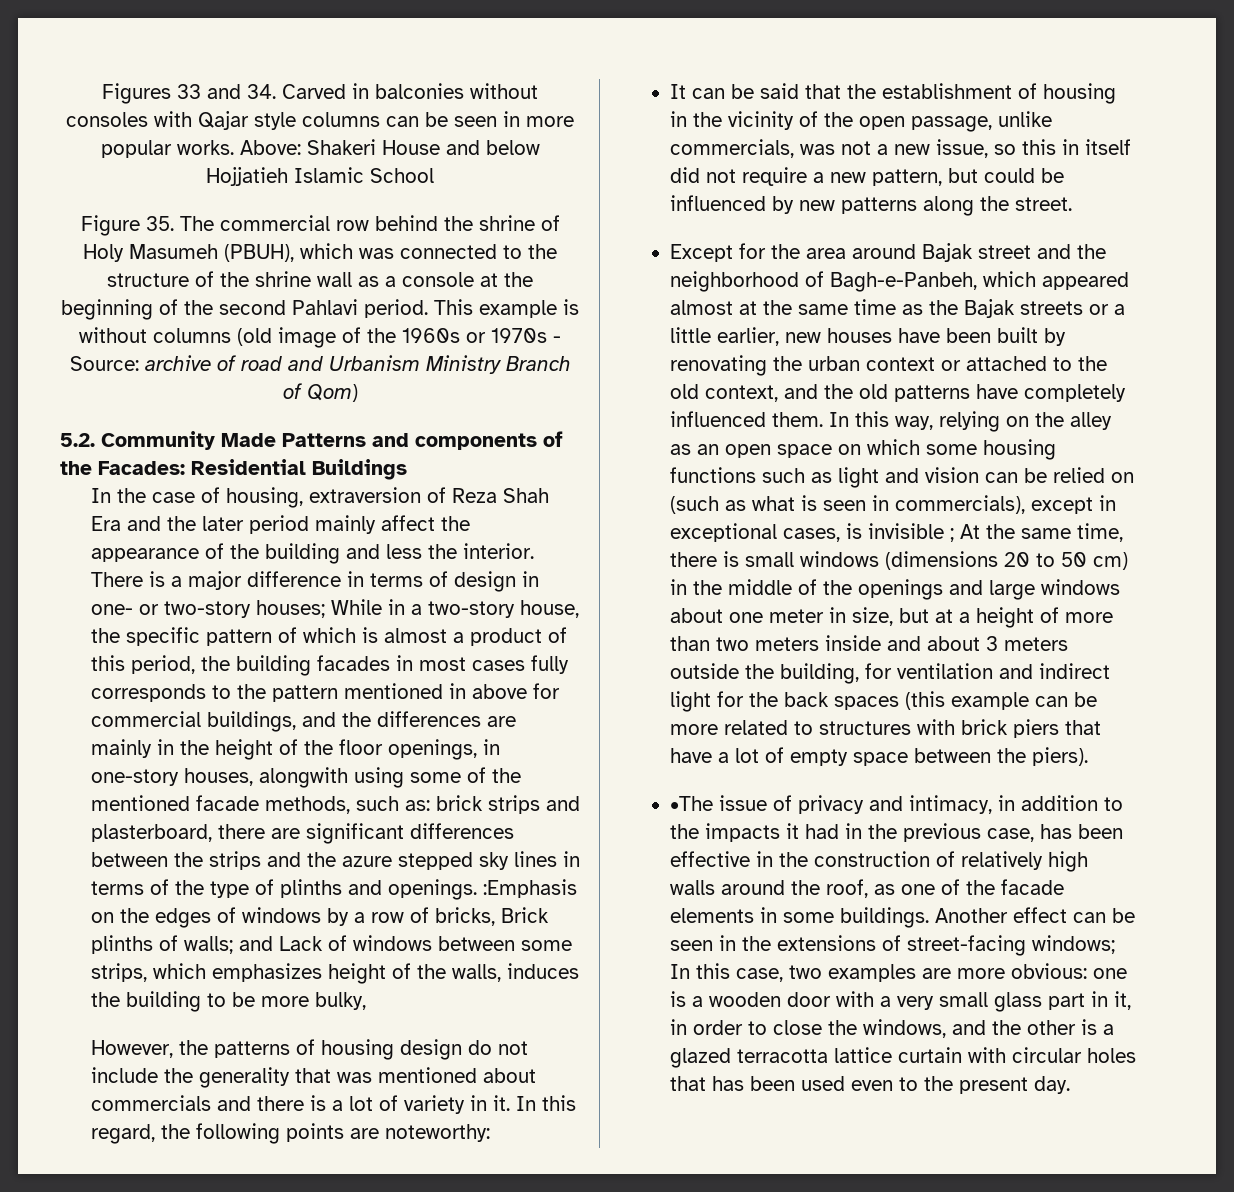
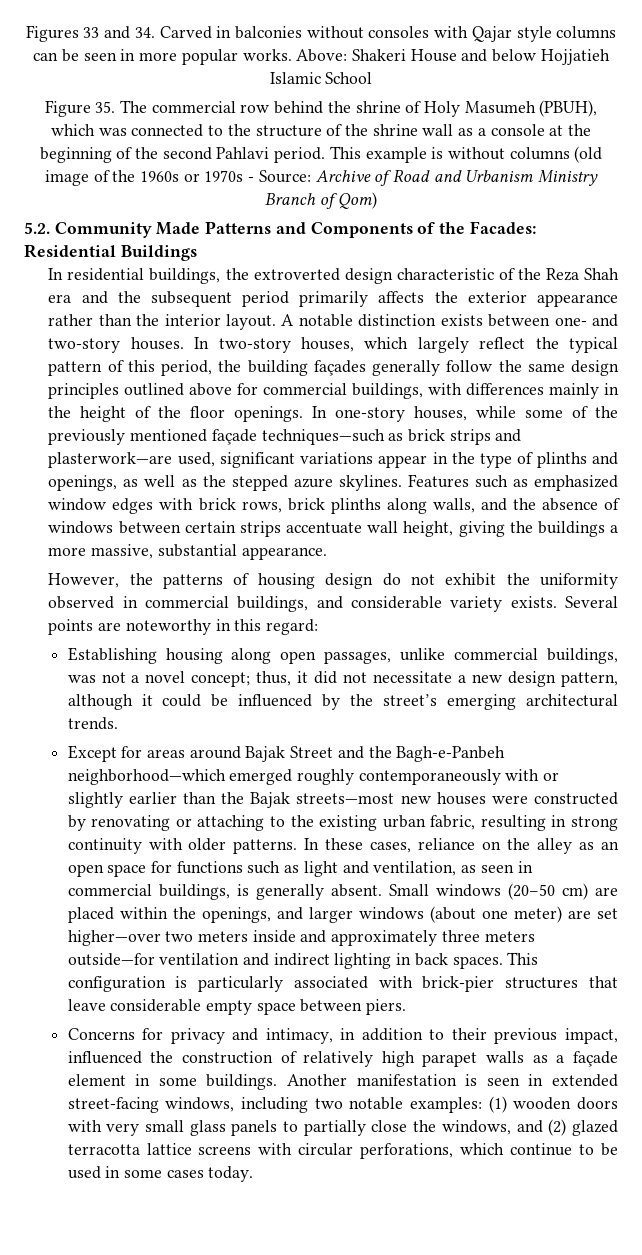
[144,355,282,371] archive of road -> [315,169,431,186] Archive of Road
[415,433,537,450] components -> [310,222,413,238] Components
[116,487,446,508] the case of housing, extraversion of -> [67,268,541,284] residential buildings, the extroverted design characteristic of the
[90,515,470,534] [90,543,534,564] [90,571,539,592] [90,599,579,618] [90,627,567,646] [90,655,569,676] [90,683,560,702] [90,711,516,732] Era and the later period mainly affect the appearance of the building and less the interior. There is a major difference in terms of design in one- or two-story houses; While in a two-story house, the specific pattern of which is almost a product of this period, the building facades in most cases fully corresponds to the pattern mentioned in above for commercial buildings, and the differences are -> [48,291,618,307] [48,314,618,330] [48,337,618,353] [48,360,619,376] [48,383,545,399] era and the subsequent period primarily affects the exterior appearance rather than the interior layout. A notable distinction exists between one- and two-story houses. In two-story houses, which largely reflect the typical pattern of this period, the building façades generally follow the same design principles outlined above for commercial buildings, with differences
[387,739,500,760] [90,767,521,788] [90,795,580,814] [90,823,514,844] [90,851,580,870] [90,879,169,895] openings, in one-story houses, alongwith using some of the mentioned facade methods, such as: brick strips and plasterboard, there are significant differences between the strips and the azure stepped sky lines in terms of -> [234,406,618,422] [48,429,522,445] [48,452,448,468] openings. In one-story houses, while some of the previously mentioned façade techniques—such as brick strips and plasterwork—are used, significant variations appear in
[387,879,577,900] [90,907,549,928] [90,935,572,954] [90,963,579,984] [90,991,366,1012] openings. :Emphasis on the edges of windows by a row of bricks, Brick plinths of walls; and Lack of windows between some strips, which emphasizes height of the walls, induces the building to be more bulky, -> [48,474,619,491] [48,498,620,514] [48,521,618,537] [48,544,327,560] openings, as well as the stepped azure skylines. Features such as emphasized window edges with brick rows, brick plinths along walls, and the absence of windows between certain strips accentuate wall height, giving the buildings a more massive, substantial appearance.
[90,1067,536,1088] [90,1095,576,1114] [90,1123,490,1144] [670,83,1117,104] [670,111,1053,132] [670,139,1132,158] include the generality that was mentioned about commercials and there is a lot of variety in it. In this regard, the following points are noteworthy: // It can be said that the establishment of housing in the vicinity of the open passage, unlike commercials, was not a new issue, so this in itself -> [445,573,618,589] [48,596,619,612] [48,619,318,635] [67,647,619,664] [67,671,309,687] exhibit the uniformity observed in commercial buildings, and considerable variety exists. Several points are noteworthy in this regard: // Establishing housing along open passages, unlike commercial buildings, was not a novel concept; thus, it
[742,167,1065,186] [670,195,1073,216] require a new pattern, but could be influenced by new patterns along the street. -> [373,671,619,687] [67,694,618,710] [67,717,118,730] necessitate a new design pattern, although it could be influenced by the street’s emerging architectural trends.
[771,244,847,259] the area -> [147,749,186,758] areas
[978,244,1107,259] [670,271,1130,292] [670,299,1126,318] [670,327,1067,346] [670,355,1108,376] [670,384,1127,402] [670,411,1001,432] street and the neighborhood of Bagh-e-Panbeh, which appeared almost at the same time as the Bajak streets or a little earlier, new houses have been built by renovating the urban context or attached to the old context, and the old patterns have completely influenced them. In this way, relying -> [290,746,506,762] [67,769,560,785] [67,792,618,808] [67,815,618,831] [67,838,476,854] Street and the Bagh-e-Panbeh neighborhood—which emerged roughly contemporaneously with or slightly earlier than the Bajak streets—most new houses were constructed by renovating or attaching to the existing urban fabric, resulting in strong continuity with older patterns. In these cases, reliance
[838,439,1057,460] on which some housing -> [151,861,173,873] for
[925,467,1135,483] [670,495,1117,514] [670,523,1124,542] [670,551,1129,570] [670,579,1121,600] [670,607,1114,628] [670,635,1069,651] [670,663,1111,684] [670,691,1098,712] [670,719,1102,738] [670,747,1089,766] [670,795,793,811] vision can be relied on (such as what is seen in commercials), except in exceptional cases, is invisible ; At the same time, there is small windows (dimensions 20 to 50 cm) in the middle of the openings and large windows about one meter in size, but at a height of more than two meters inside and about 3 meters outside the building, for ventilation and indirect light for the back spaces (this example can be more related to structures with brick piers that have a lot of empty space between the piers). // •The issue of -> [373,861,533,876] [67,883,618,900] [67,906,618,923] [67,930,535,946] [67,952,539,969] [67,976,618,992] [67,999,407,1015] [67,1028,164,1040] ventilation, as seen in commercial buildings, is generally absent. Small windows (20–50 cm) are placed within the openings, and larger windows (about one meter) are set higher—over two meters inside and approximately three meters outside—for ventilation and indirect lighting in back spaces. This configuration is particularly associated with brick-pier structures that leave considerable empty space between piers. // Concerns for
[670,823,1124,842] [670,851,774,867] the impacts it had in the previous case, has been effective in -> [451,1028,618,1044] [67,1051,142,1064] their previous impact, influenced
[670,879,1065,898] [670,907,1136,928] [670,935,1116,956] [670,963,1128,982] [670,991,1132,1012] [670,1019,1115,1038] walls around the roof, as one of the facade elements in some buildings. Another effect can be seen in the extensions of street-facing windows; In this case, two examples are more obvious: one is a wooden door with a very small glass part in it, in order to close the windows, and the other is a -> [422,1051,618,1067] [67,1074,618,1090] [67,1096,619,1113] [67,1119,567,1136] parapet walls as a façade element in some buildings. Another manifestation is seen in extended street-facing windows, including two notable examples: (1) wooden doors with very small glass panels to partially close the windows, and (2)
[898,1047,963,1063] curtain -> [198,1146,252,1155] screens
[1087,1048,1137,1063] [670,1076,1071,1094] holes that has been used even to the present day. -> [360,1143,618,1159] [67,1166,254,1182] perforations, which continue to be used in some cases today.

